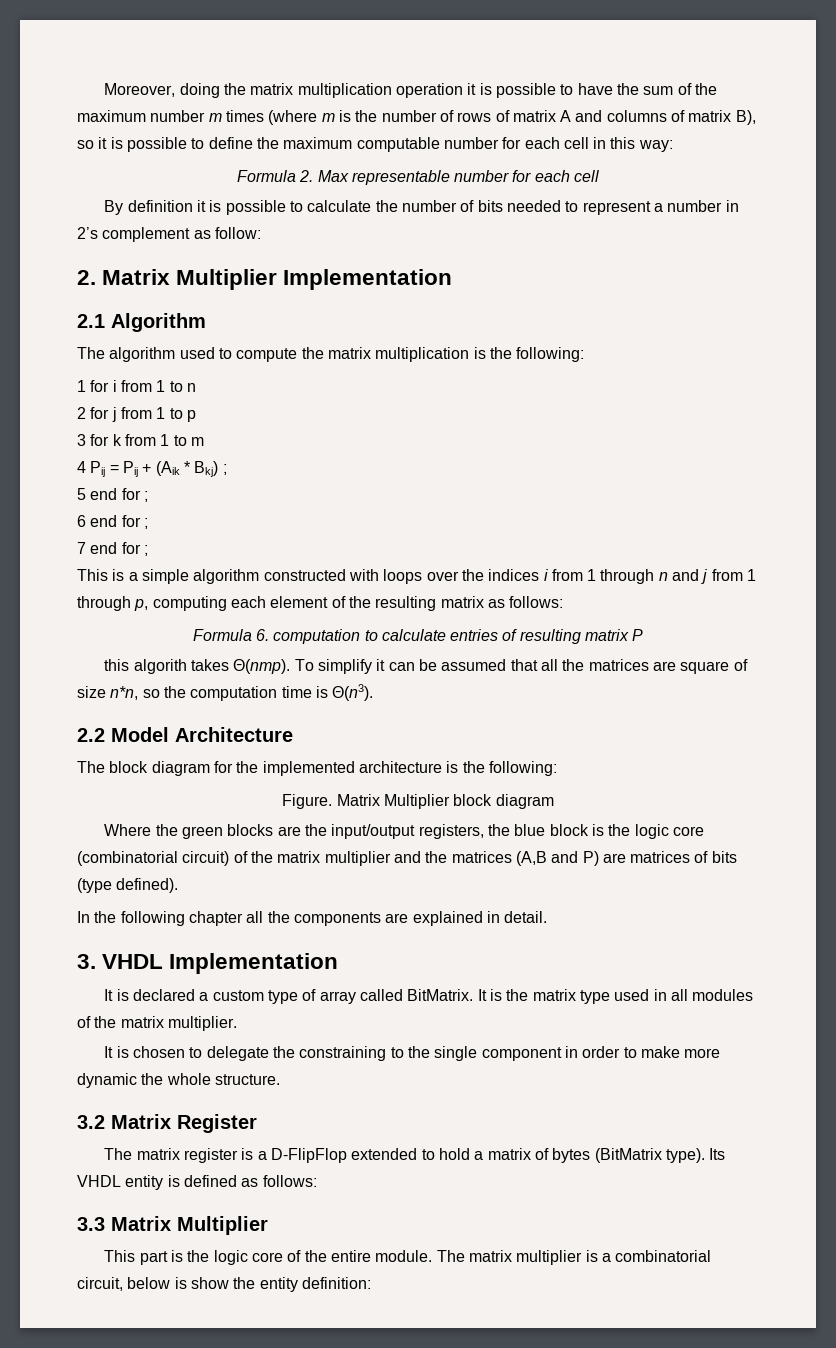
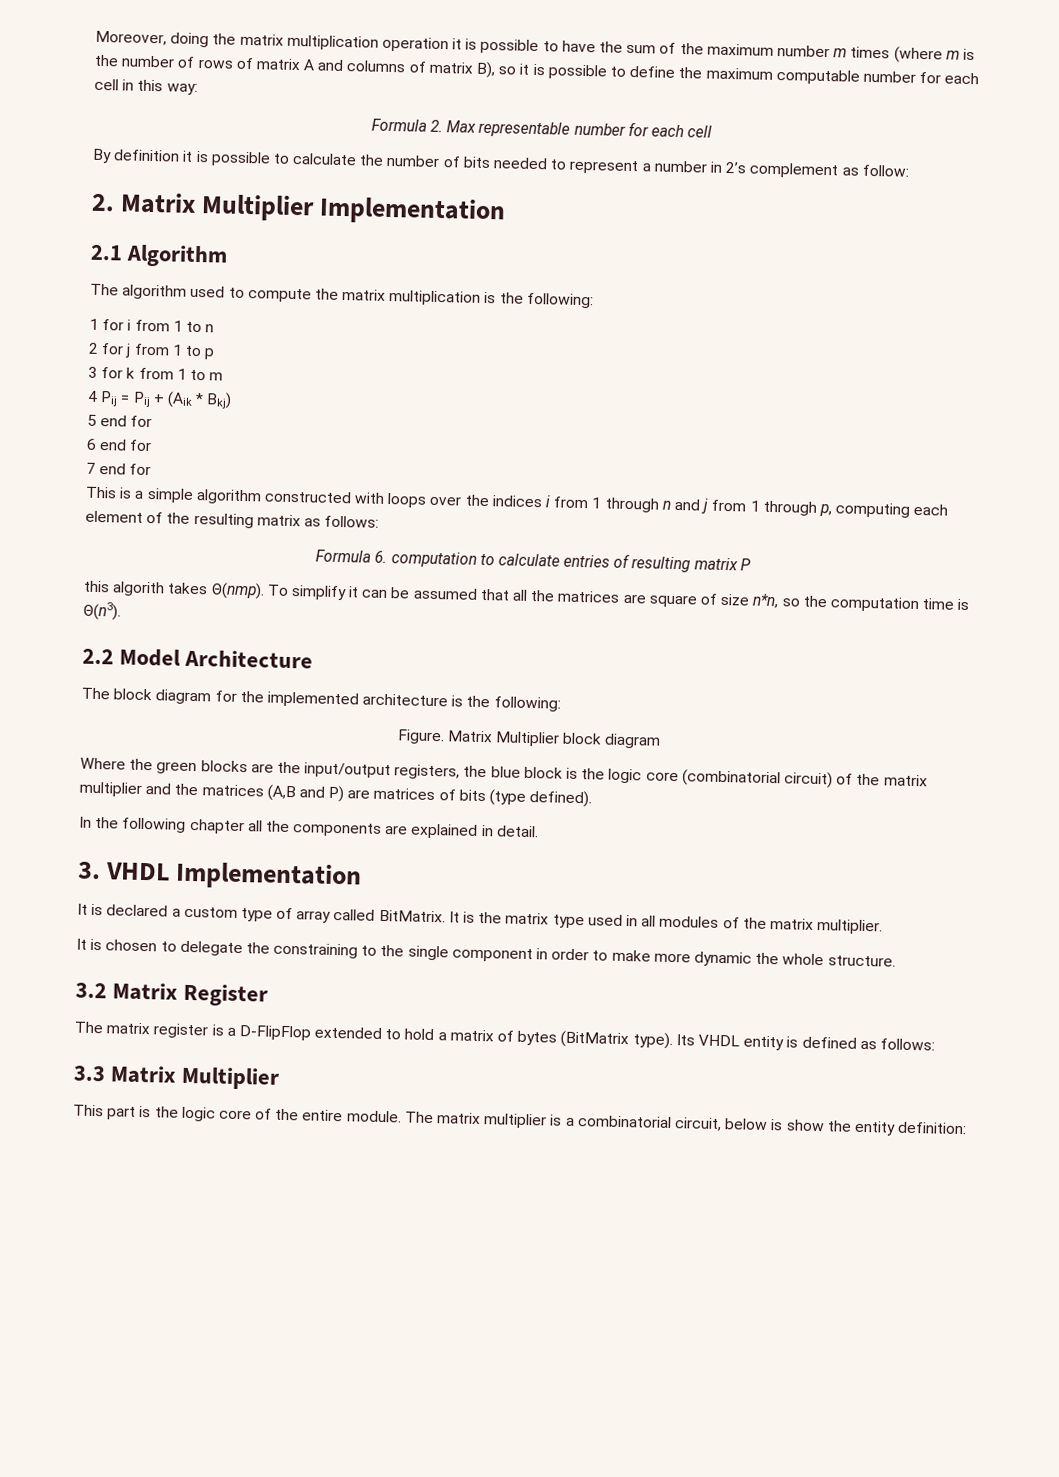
[222,464,227,475] ; -> (233, 400) none
[143,491,148,502] ; -> (153, 421) none
[143,518,148,529] ; -> (153, 445) none
[143,545,148,556] ; -> (152, 469) none

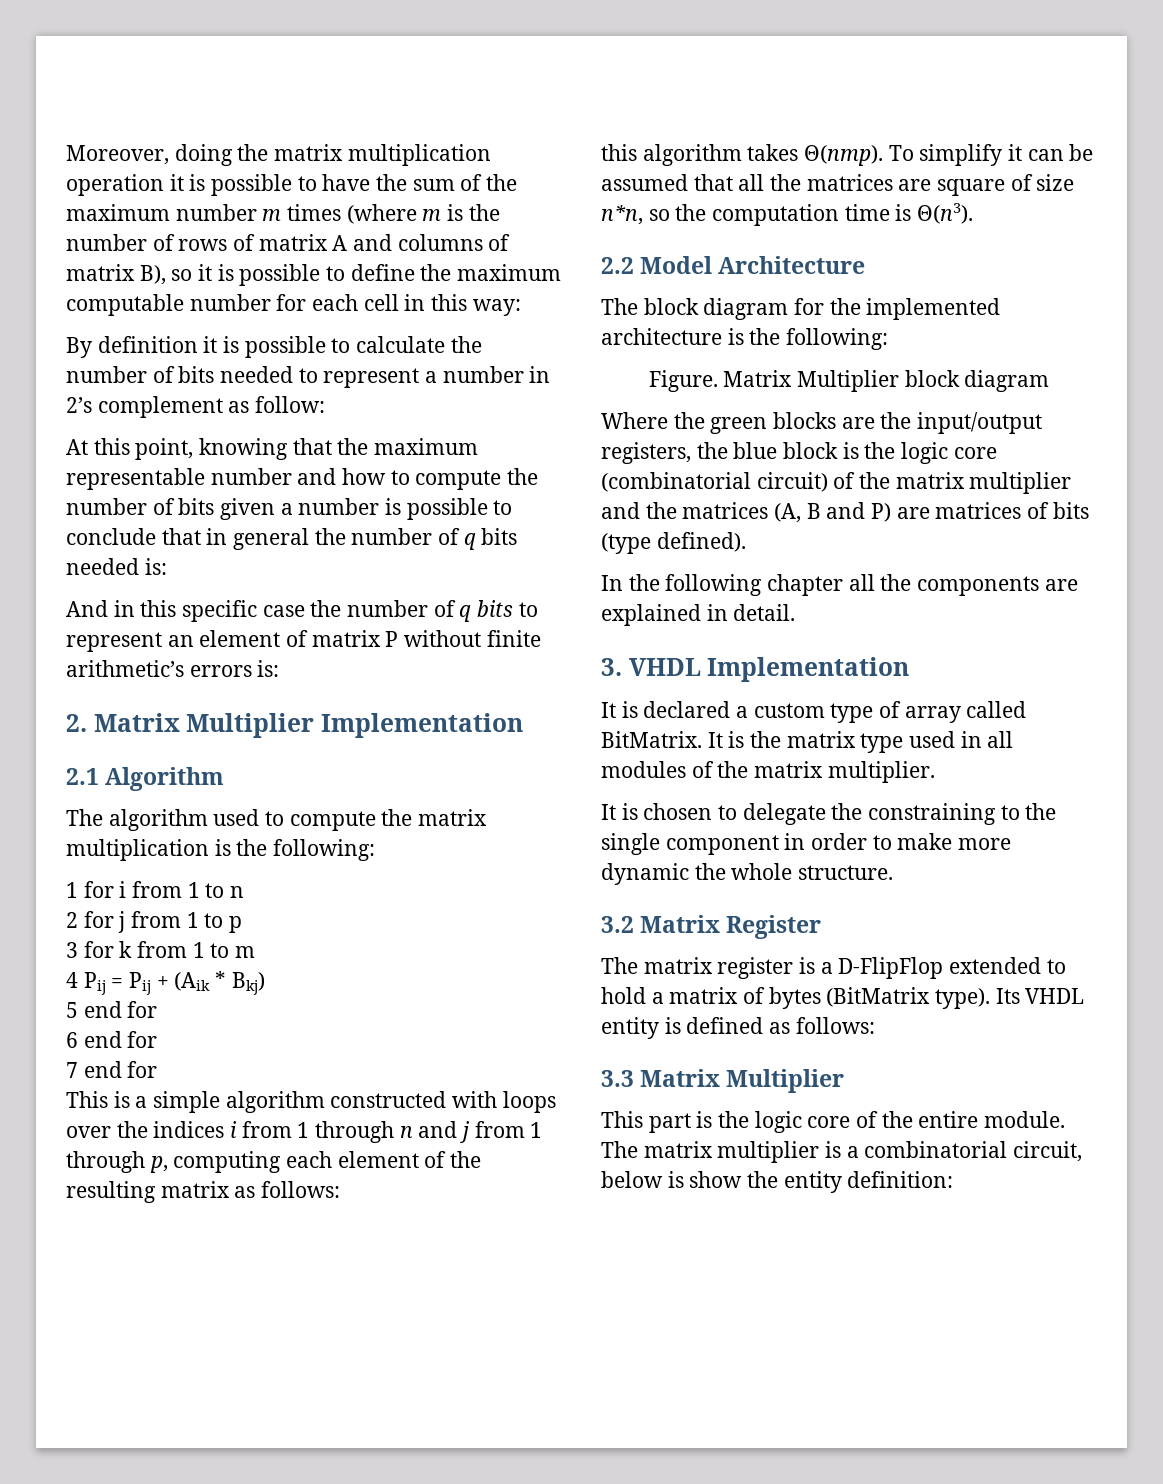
[370,118,713,138] // Formula 2. Max representable number for each cell -> (521, 307) none
(909, 170) none -> [66,438,479,460] [66,468,539,490] [66,498,513,520] [66,528,518,550] [66,558,167,575] [66,600,538,622] [66,630,541,652] [66,660,280,677] // At this point, knowing that the maximum representable number and how to compute the number of bits given a number is possible to conclude that in general the number of q bits needed is: // And in this specific case the number of q bits to represent an element of matrix P without finite arithmetic’s errors is:
[315,549,751,573] [83,580,166,597] // Formula 6. computation to calculate entries of resulting matrix P // this algorith -> [601,144,742,166] // this algorithm
[266,784,296,802] (A,B -> [774,503,821,523] (A, B

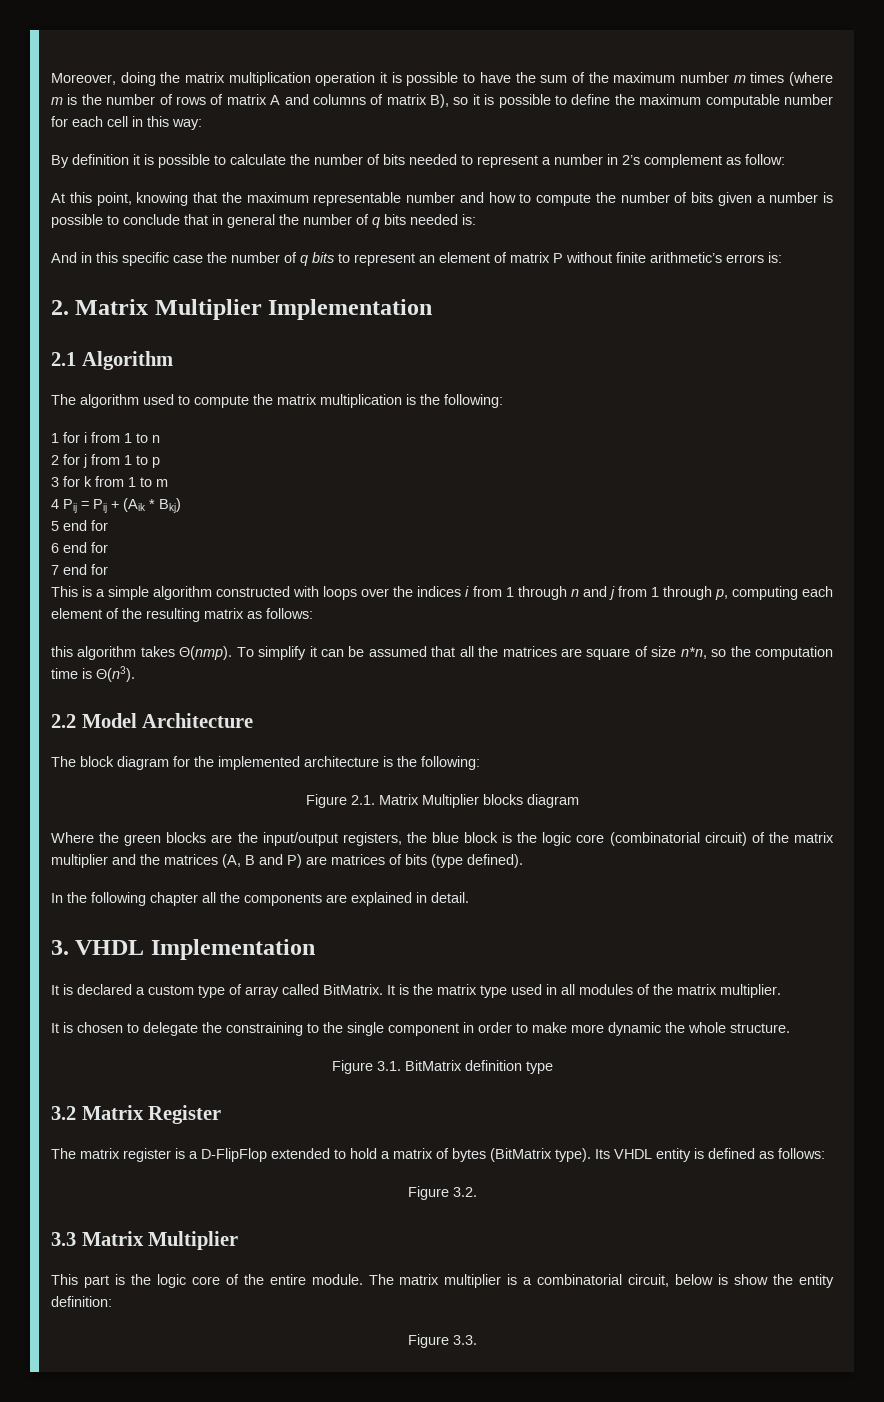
[648,370,960,392] Figure. Matrix Multiplier block -> [305,794,523,808] Figure 2.1. Matrix Multiplier blocks
(894, 872) none -> [331,1060,553,1074] // Figure 3.1. BitMatrix definition type
(875, 1025) none -> [407,1186,477,1200] // Figure 3.2.
(954, 1179) none -> [407,1334,477,1348] // Figure 3.3.

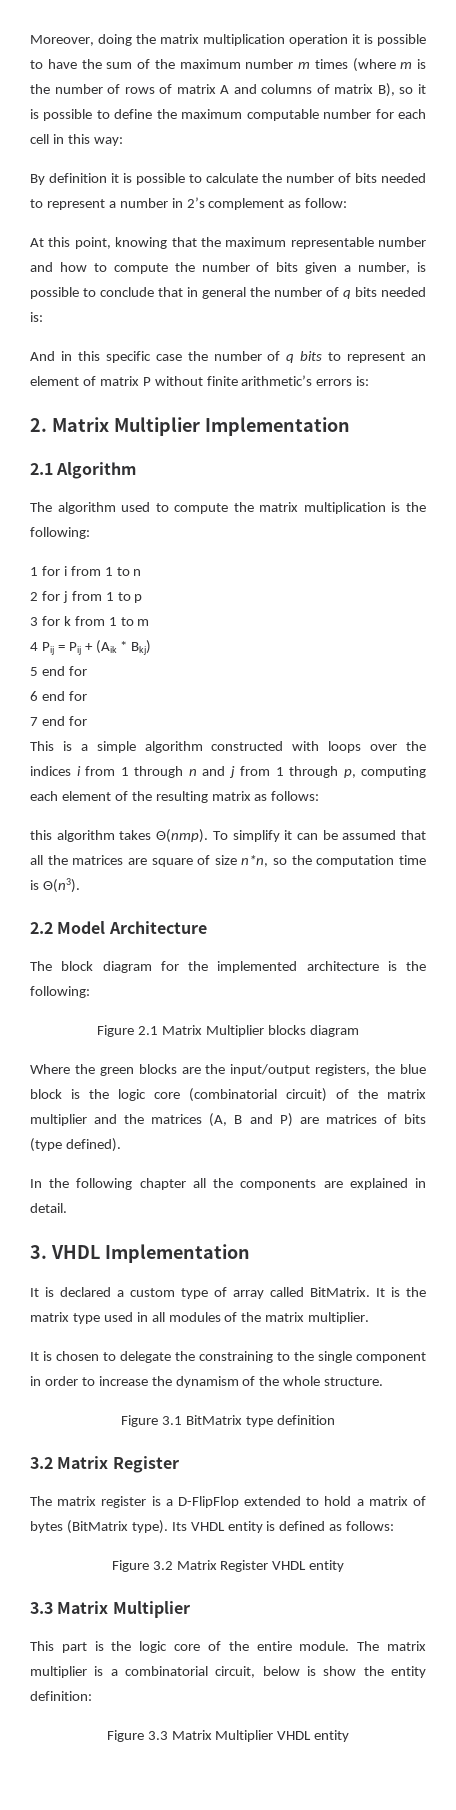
[769,192,819,203] number -> [358,262,411,274] number,
[350,795,375,805] 2.1. -> [138,1026,159,1035] 2.1
[532,1022,661,1036] make more dynamic -> [98,1376,256,1388] increase the dynamism of
[376,1060,553,1074] 3.1. BitMatrix definition type -> [162,1415,335,1427] 3.1 BitMatrix type definition
[452,1187,477,1197] 3.2. -> [152,1560,345,1572] 3.2 Matrix Register VHDL entity
[452,1335,477,1345] 3.3. -> [147,1730,350,1742] 3.3 Matrix Multiplier VHDL entity

